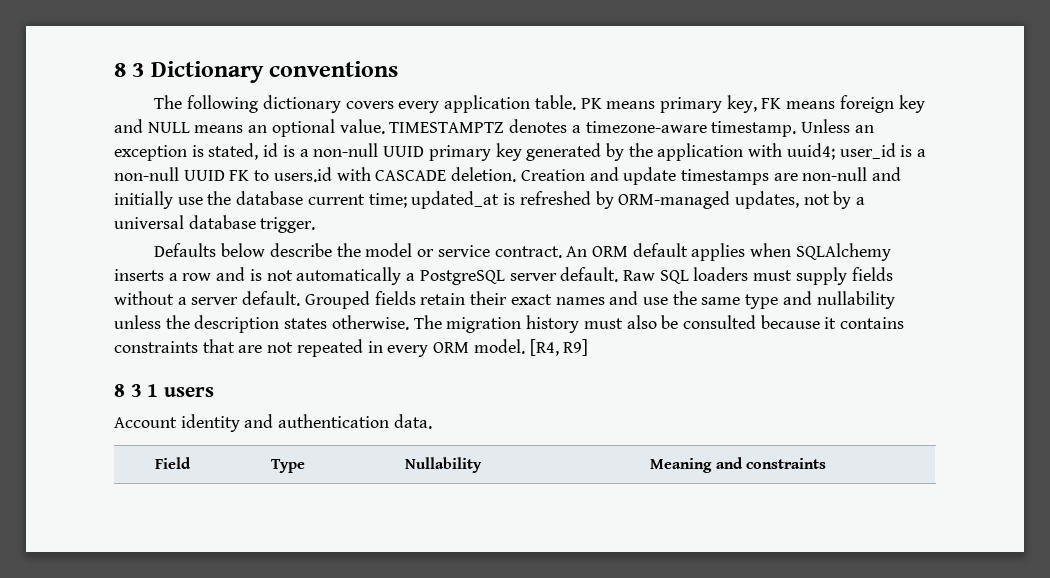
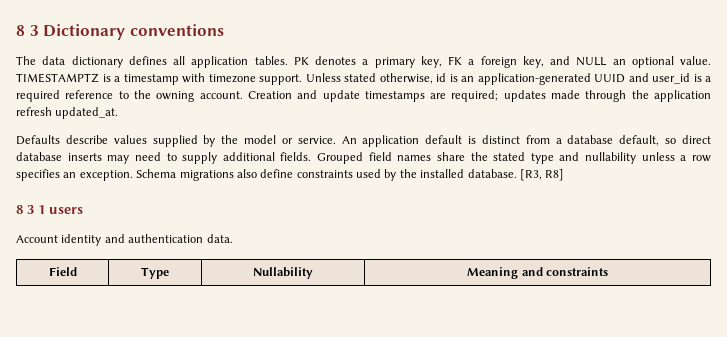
[187,95,925,113] following dictionary covers every application table. PK means primary key, FK means foreign key -> [42,56,544,68] data dictionary defines all application tables. PK denotes a primary key, FK a foreign key,
[194,125,244,133] means -> (608, 61) none
[509,119,874,137] [114,143,927,161] [114,167,517,182] denotes a timezone-aware timestamp. Unless an exception is stated, id is a non-null UUID primary key generated by the application with uuid4; user_id is a non-null UUID FK to users.id with CASCADE deletion. -> [102,73,711,85] [16,90,243,102] is a timestamp with timezone support. Unless stated otherwise, id is an application-generated UUID and user_id is a required reference to the owning account.
[802,167,902,181] [114,191,866,209] [114,215,316,233] [154,243,891,261] [114,267,893,285] [114,291,895,309] [114,315,905,333] [114,339,589,357] non-null and initially use the database current time; updated_at is refreshed by ORM-managed updates, not by a universal database trigger. // Defaults below describe the model or service contract. An ORM default applies when SQLAlchemy inserts a row and is not automatically a PostgreSQL server default. Raw SQL loaders must supply fields without a server default. Grouped fields retain their exact names and use the same type and nullability unless the description states otherwise. The migration history must also be consulted because it contains constraints that are not repeated in every ORM model. [R4, R9] -> [451,90,711,102] [16,107,119,119] [16,135,712,147] [16,152,712,164] [16,169,565,181] required; updates made through the application refresh updated_at. // Defaults describe values supplied by the model or service. An application default is distinct from a database default, so direct database inserts may need to supply additional fields. Grouped field names share the stated type and nullability unless a row specifies an exception. Schema migrations also define constraints used by the installed database. [R3, R8]

